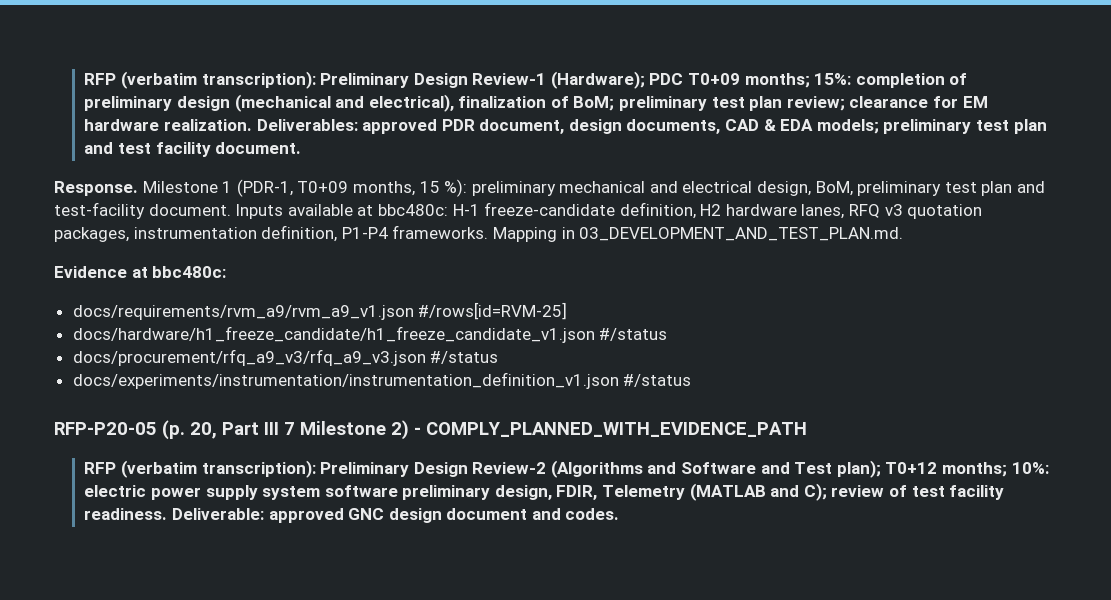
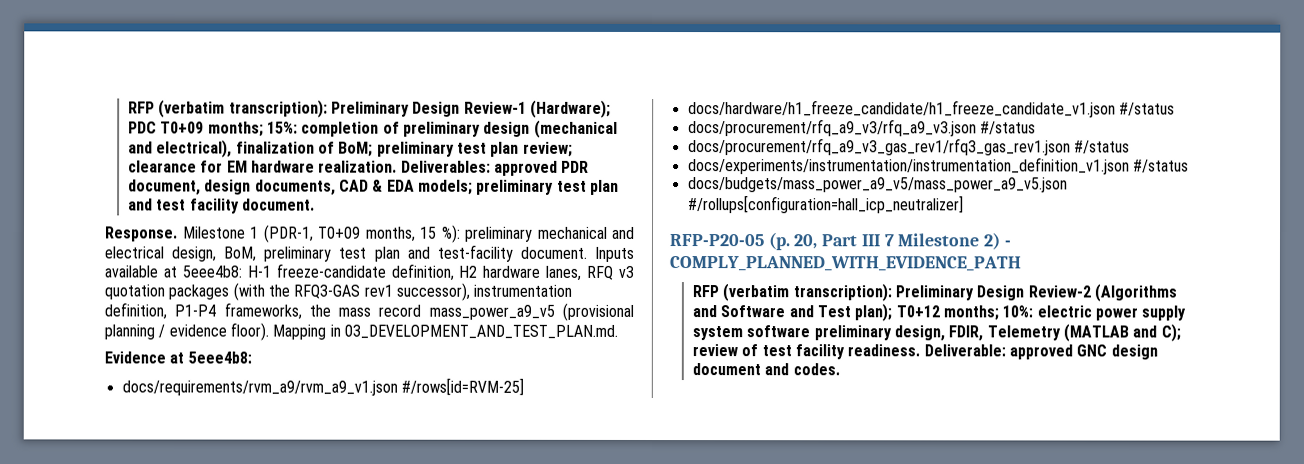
[377,204,448,216] bbc480c: -> [181,265,242,278] 5eee4b8:
[54,225,489,242] packages, instrumentation definition, P1-P4 frameworks. -> [168,282,573,301] [104,302,634,321] [104,322,269,341] packages (with the RFQ3-GAS rev1 successor), instrumentation definition, P1-P4 frameworks, the mass record mass_power_a9_v5 (provisional planning / evidence floor).
[152,266,227,278] bbc480c: -> [187,351,252,364] 5eee4b8:
(499, 357) none -> [687,138,1130,156] // docs/procurement/rfq_a9_v3_gas_rev1/rfq3_gas_rev1.json #/status
(692, 380) none -> [687,177,1068,193] [687,195,964,214] // docs/budgets/mass_power_a9_v5/mass_power_a9_v5.json #/rollups[configuration=hall_icp_neutralizer]

